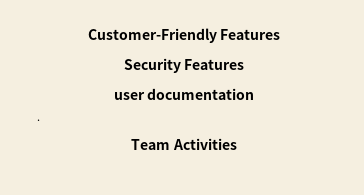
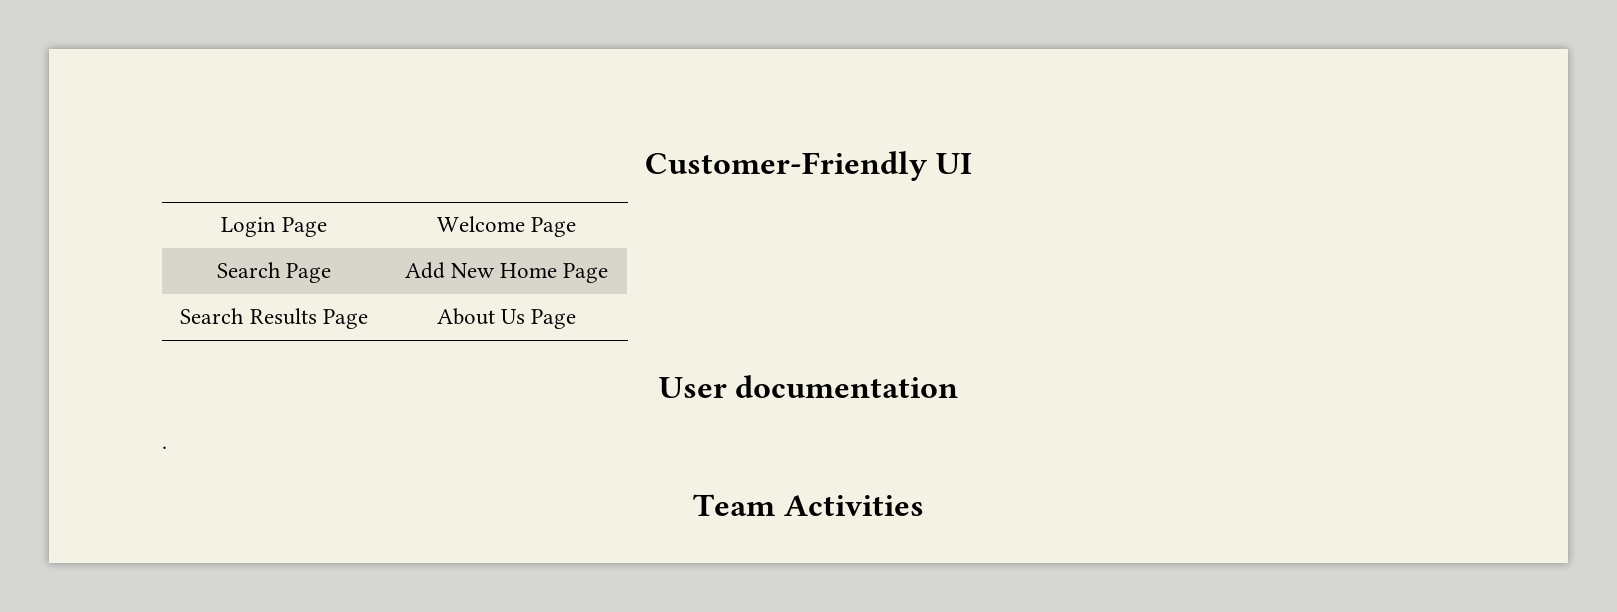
[220,29,281,40] [123,58,245,73] [113,92,145,100] Features // Security Features // user -> [935,153,972,174] [221,217,327,237] [436,216,577,237] [216,262,332,283] [404,262,609,283] [180,308,368,329] [436,308,577,329] [658,377,727,398] UI // Login Page | Welcome Page // Search Page | Add New Home Page // Search Results Page | About Us Page // User

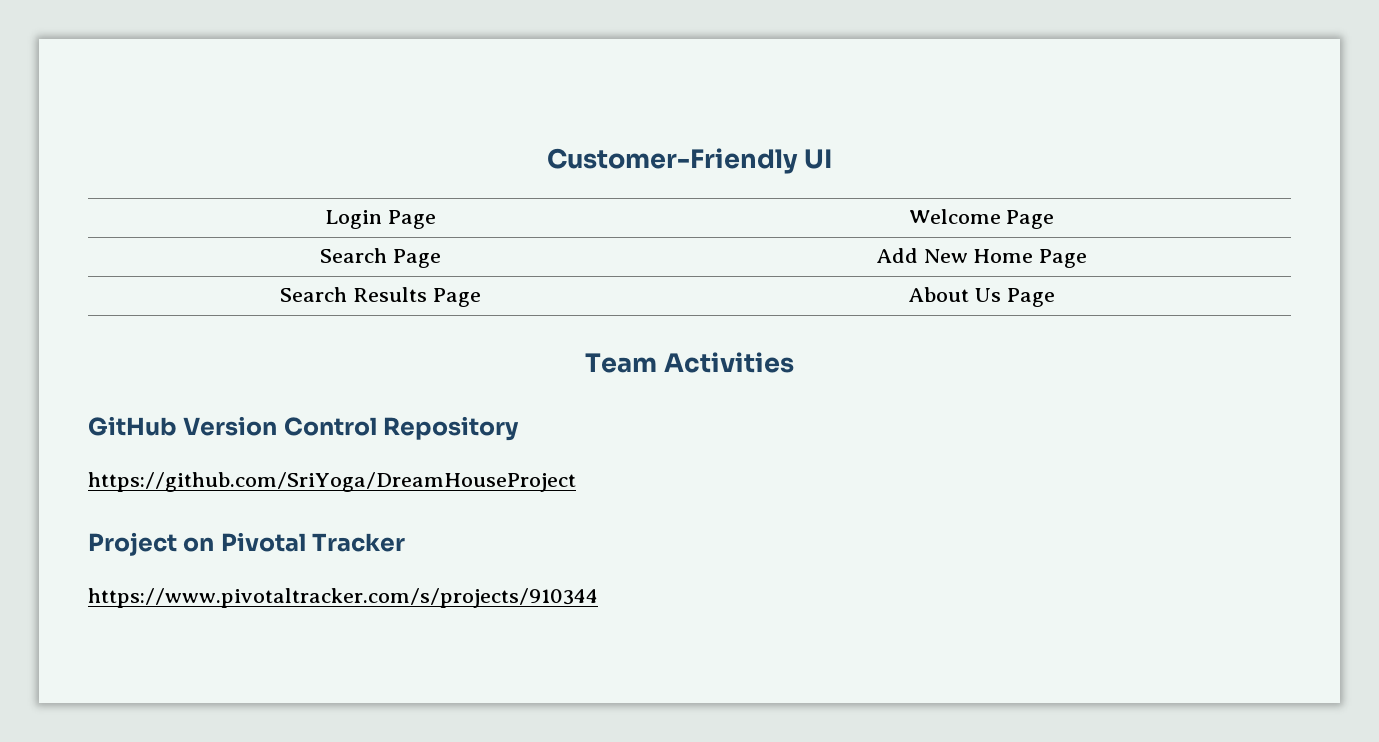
[658,375,959,398] [162,446,167,449] // User documentation // . -> (1055, 297) none
(924, 505) none -> [88,416,520,441] [88,472,576,492] [88,532,406,556] [88,588,598,608] // GitHub Version Control Repository // https://github.com/SriYoga/DreamHouseProject // Project on Pivotal Tracker // https://www.pivotaltracker.com/s/projects/910344

